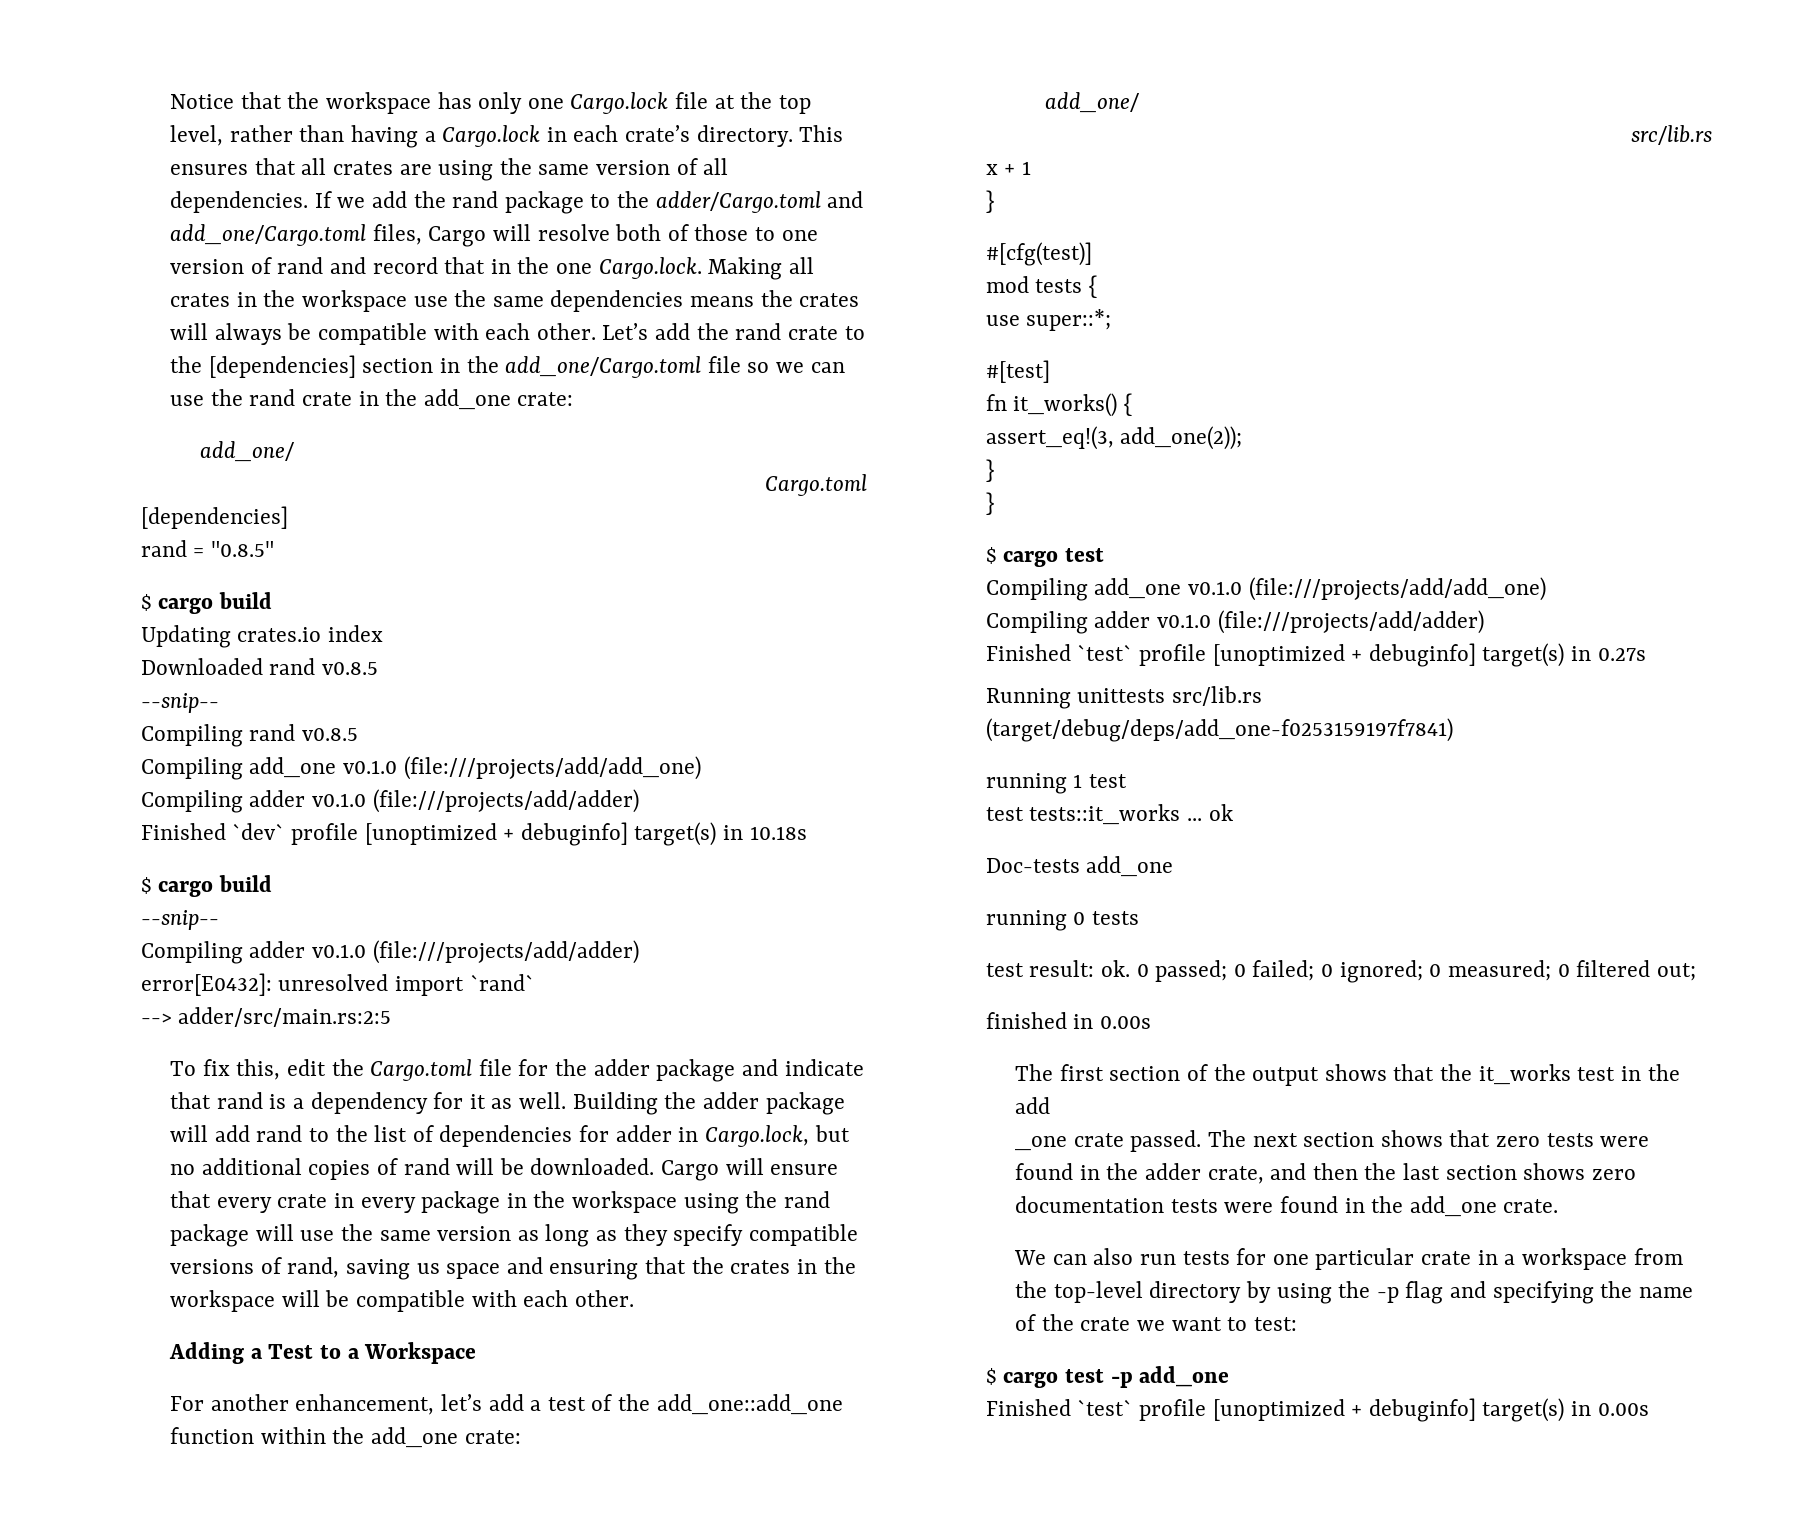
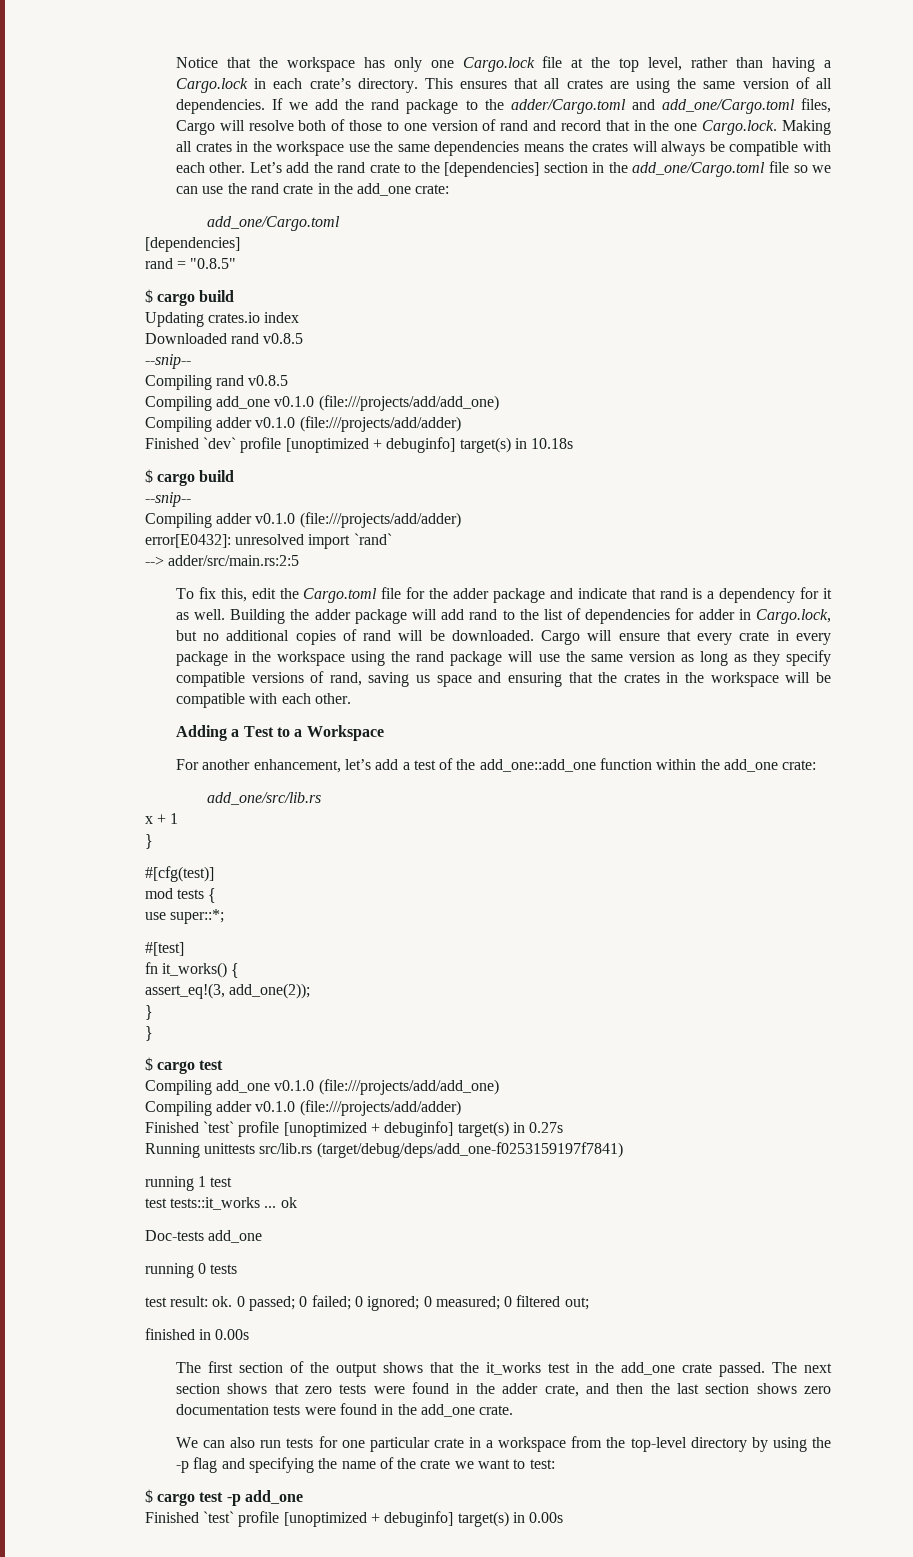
[199,441,295,462] [765,474,867,496] add_one/ // Cargo.toml -> [207,216,341,231] add_one/Cargo.toml
[1044,92,1140,113] [1631,125,1712,145] add_one/ // src/lib.rs -> [207,792,322,805] add_one/src/lib.rs
[1015,1097,1051,1114] [1015,1136,1068,1151] add // _one -> [620,1362,675,1375] add_one

